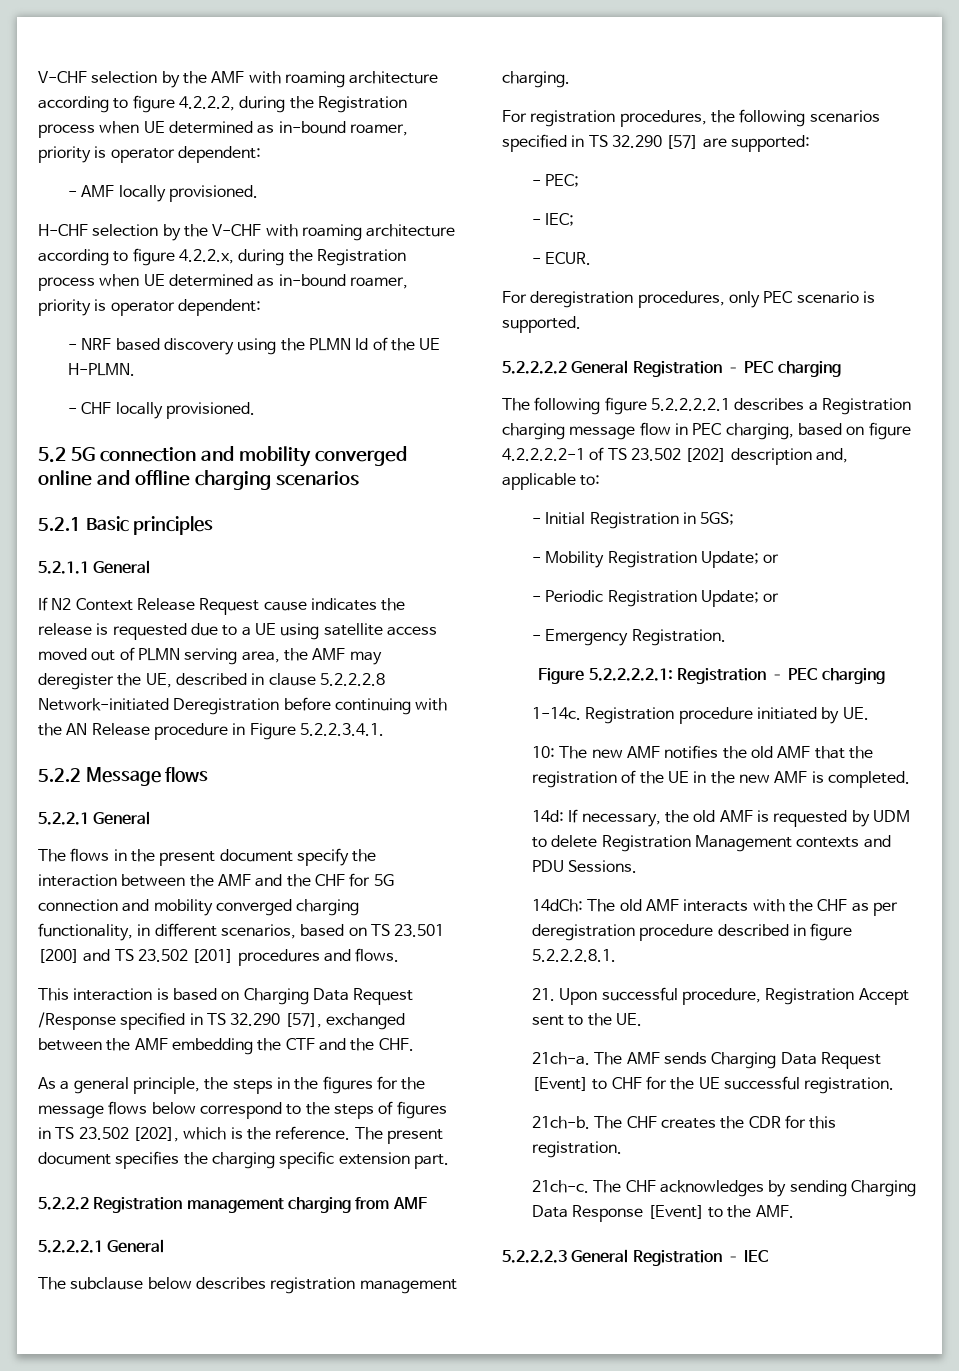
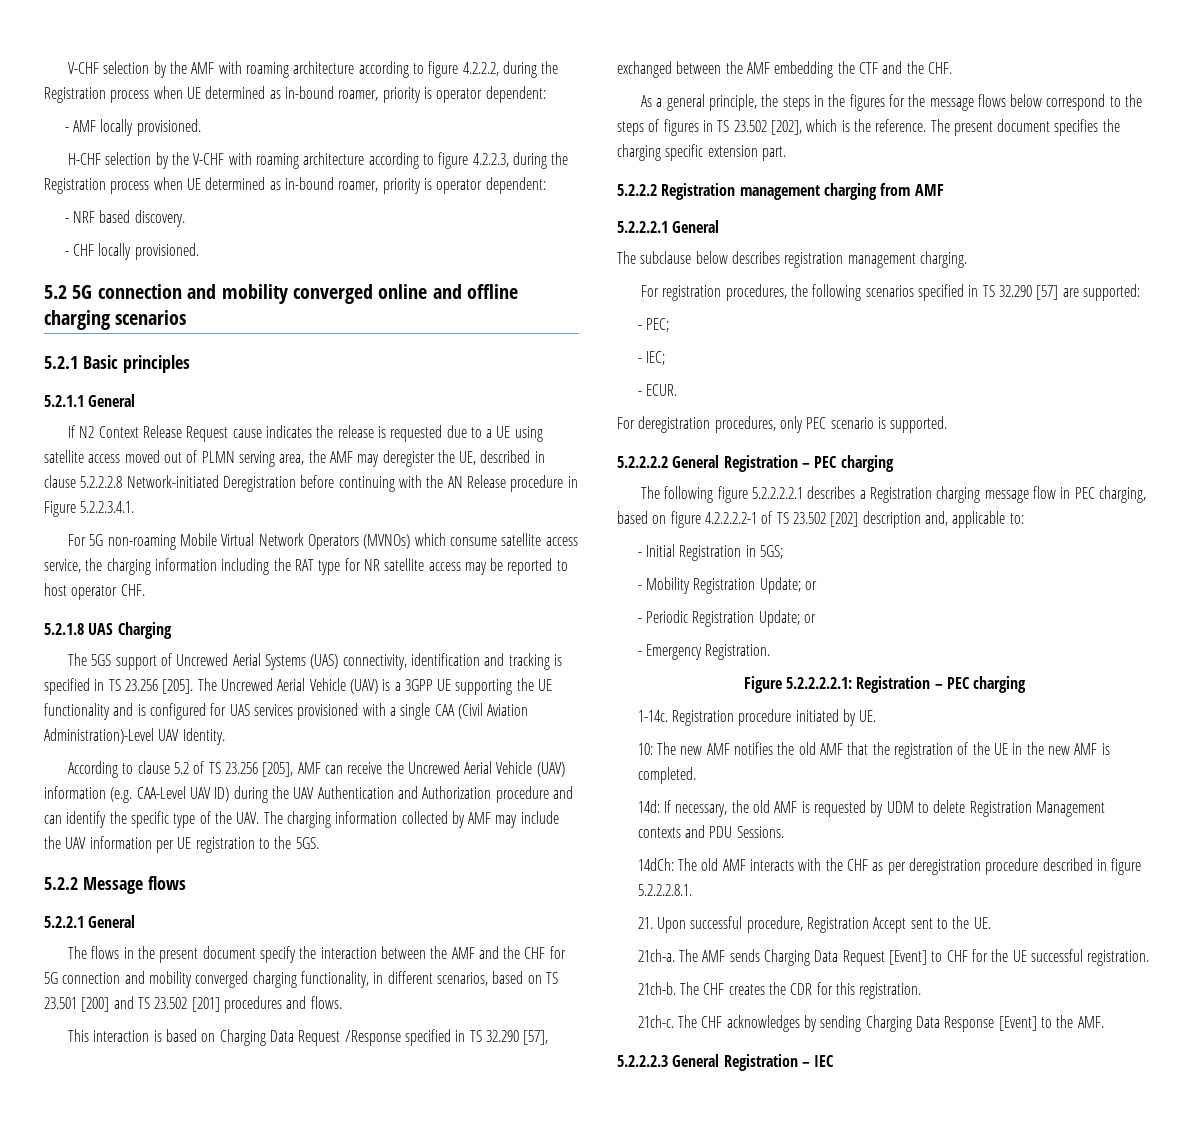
[178,249,234,264] 4.2.2.x, -> [472,153,509,167] 4.2.2.3,
[164,337,441,355] [68,363,136,376] discovery using the PLMN Id of the UE H-PLMN. -> [134,210,185,227] discovery.
(384, 729) none -> [67,533,578,550] [44,558,568,575] [44,583,145,600] [44,622,172,639] [67,653,562,670] [44,678,553,695] [44,703,529,720] [44,728,225,745] [67,761,565,778] [44,786,573,803] [44,811,559,828] [44,836,319,853] // For 5G non-roaming Mobile Virtual Network Operators (MVNOs) which consume satellite access service, the charging information including the RAT type for NR satellite access may be reported to host operator CHF. // 5.2.1.8 UAS Charging // The 5GS support of Uncrewed Aerial Systems (UAS) connectivity, identification and tracking is specified in TS 23.256 [205]. The Uncrewed Aerial Vehicle (UAV) is a 3GPP UE supporting the UE functionality and is configured for UAS services provisioned with a single CAA (Civil Aviation Administration)-Level UAV Identity. // According to clause 5.2 of TS 23.256 [205], AMF can receive the Uncrewed Aerial Vehicle (UAV) information (e.g. CAA-Level UAV ID) during the UAV Authentication and Authorization procedure and can identify the specific type of the UAV. The charging information collected by AMF may include the UAV information per UE registration to the 5GS.

